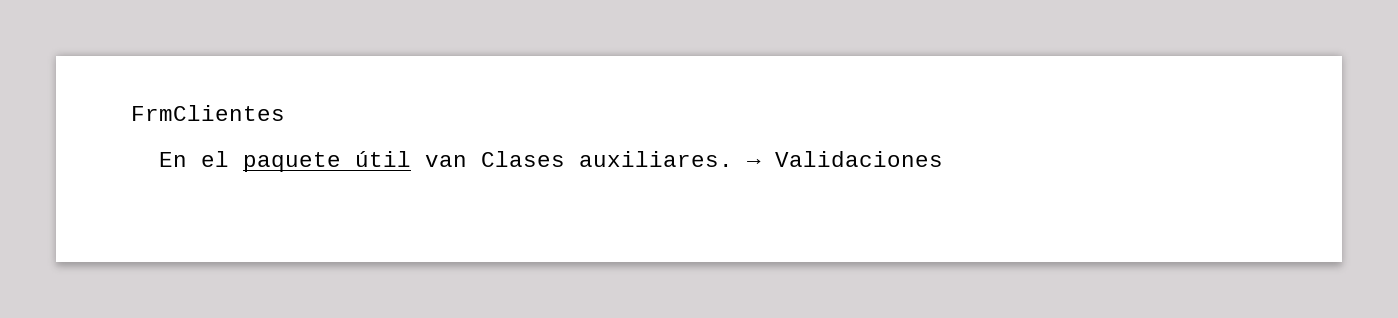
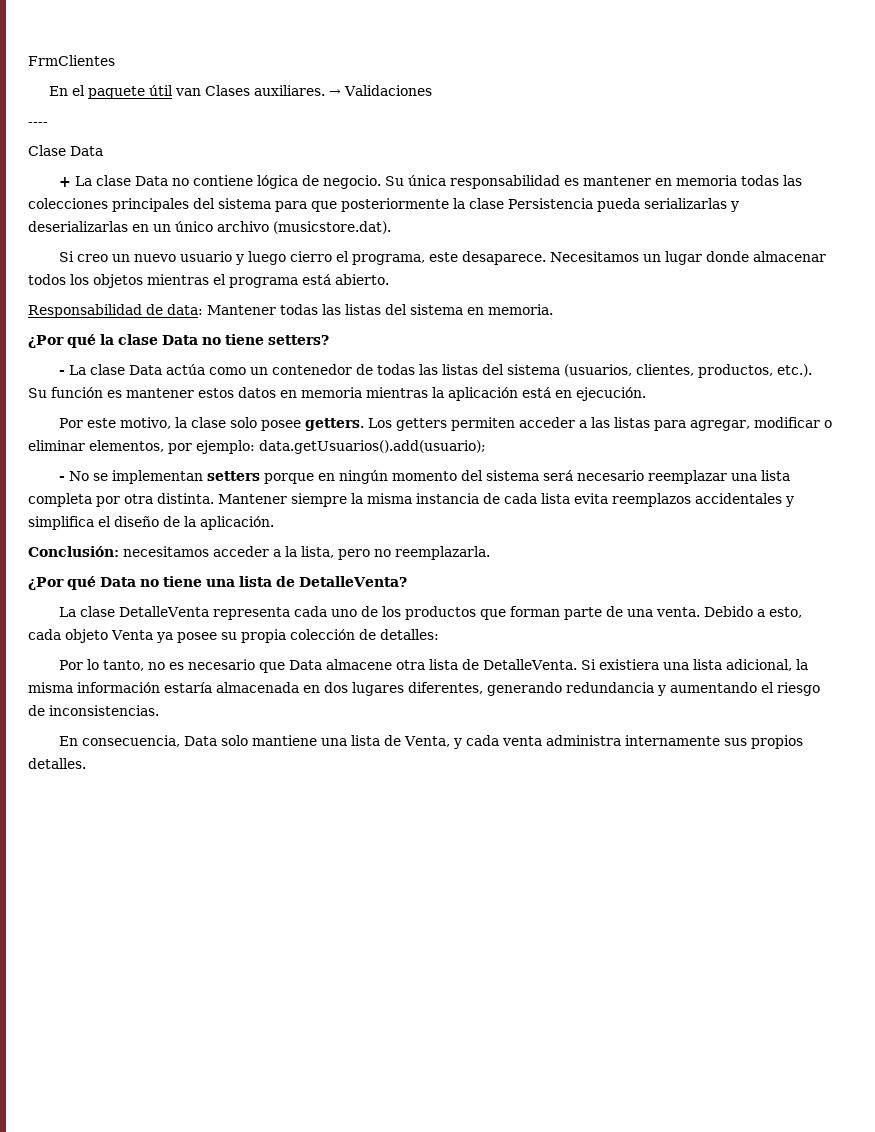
(944, 159) none -> [28,122,48,126] [28,145,103,156] [59,175,803,189] [28,198,739,212] [28,221,391,234] [59,251,827,265] [28,274,389,288] [28,304,553,318] [28,334,329,348] [59,364,813,378] [28,387,646,401] [59,417,833,431] [28,440,486,454] [59,470,791,484] [28,493,794,507] [28,516,274,530] [28,546,490,560] [28,576,407,590] [59,606,803,620] [28,629,439,643] [59,659,809,673] [28,682,820,696] [28,705,159,716] [59,735,804,749] [28,758,86,769] // ---- // Clase Data // + La clase Data no contiene lógica de negocio. Su única responsabilidad es mantener en memoria todas las colecciones principales del sistema para que posteriormente la clase Persistencia pueda serializarlas y deserializarlas en un único archivo (musicstore.dat). // Si creo un nuevo usuario y luego cierro el programa, este desaparece. Necesitamos un lugar donde almacenar todos los objetos mientras el programa está abierto. // Responsabilidad de data: Mantener todas las listas del sistema en memoria. // ¿Por qué la clase Data no tiene setters? // - La clase Data actúa como un contenedor de todas las listas del sistema (usuarios, clientes, productos, etc.). Su función es mantener estos datos en memoria mientras la aplicación está en ejecución. // Por este motivo, la clase solo posee getters. Los getters permiten acceder a las listas para agregar, modificar o eliminar elementos, por ejemplo: data.getUsuarios().add(usuario); // - No se implementan setters porque en ningún momento del sistema será necesario reemplazar una lista completa por otra distinta. Mantener siempre la misma instancia de cada lista evita reemplazos accidentales y simplifica el diseño de la aplicación. // Conclusión: necesitamos acceder a la lista, pero no reemplazarla. // ¿Por qué Data no tiene una lista de DetalleVenta? // La clase DetalleVenta representa cada uno de los productos que forman parte de una venta. Debido a esto, cada objeto Venta ya posee su propia colección de detalles: // Por lo tanto, no es necesario que Data almacene otra lista de DetalleVenta. Si existiera una lista adicional, la misma información estaría almacenada en dos lugares diferentes, generando redundancia y aumentando el riesgo de inconsistencias. // En consecuencia, Data solo mantiene una lista de Venta, y cada venta administra internamente sus propios detalles.

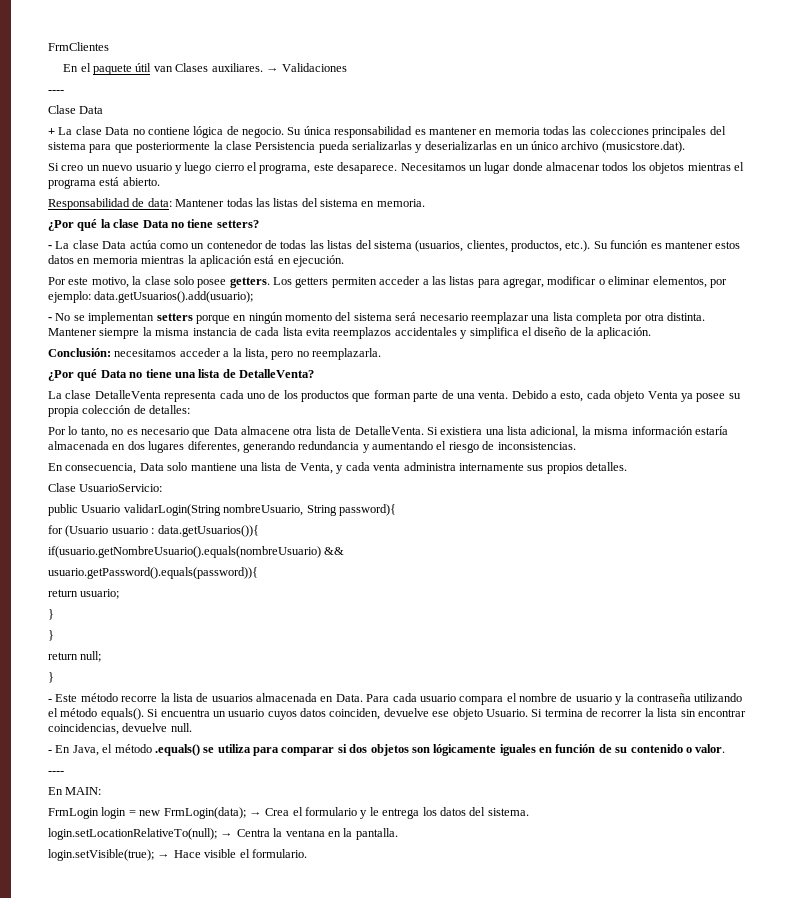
(86, 763) none -> [48,483,163,492] [48,504,396,516] [48,525,259,537] [48,546,345,558] [48,567,258,579] [48,589,120,599] [48,609,54,620] [48,630,54,641] [48,651,102,662] [48,672,54,683] [48,693,743,705] [48,708,746,720] [48,723,192,735] [48,744,726,756] [48,771,64,774] [48,787,102,795] [48,807,529,819] [48,828,398,840] [48,849,307,861] // Clase UsuarioServicio: // public Usuario validarLogin(String nombreUsuario, String password){ // for (Usuario usuario : data.getUsuarios()){ // if(usuario.getNombreUsuario().equals(nombreUsuario) && // usuario.getPassword().equals(password)){ // return usuario; // } // } // return null; // } // - Este método recorre la lista de usuarios almacenada en Data. Para cada usuario compara el nombre de usuario y la contraseña utilizando el método equals(). Si encuentra un usuario cuyos datos coinciden, devuelve ese objeto Usuario. Si termina de recorrer la lista sin encontrar coincidencias, devuelve null. // - En Java, el método .equals() se utiliza para comparar si dos objetos son lógicamente iguales en función de su contenido o valor. // ---- // En MAIN: // FrmLogin login = new FrmLogin(data); → Crea el formulario y le entrega los datos del sistema. // login.setLocationRelativeTo(null); → Centra la ventana en la pantalla. // login.setVisible(true); → Hace visible el formulario.

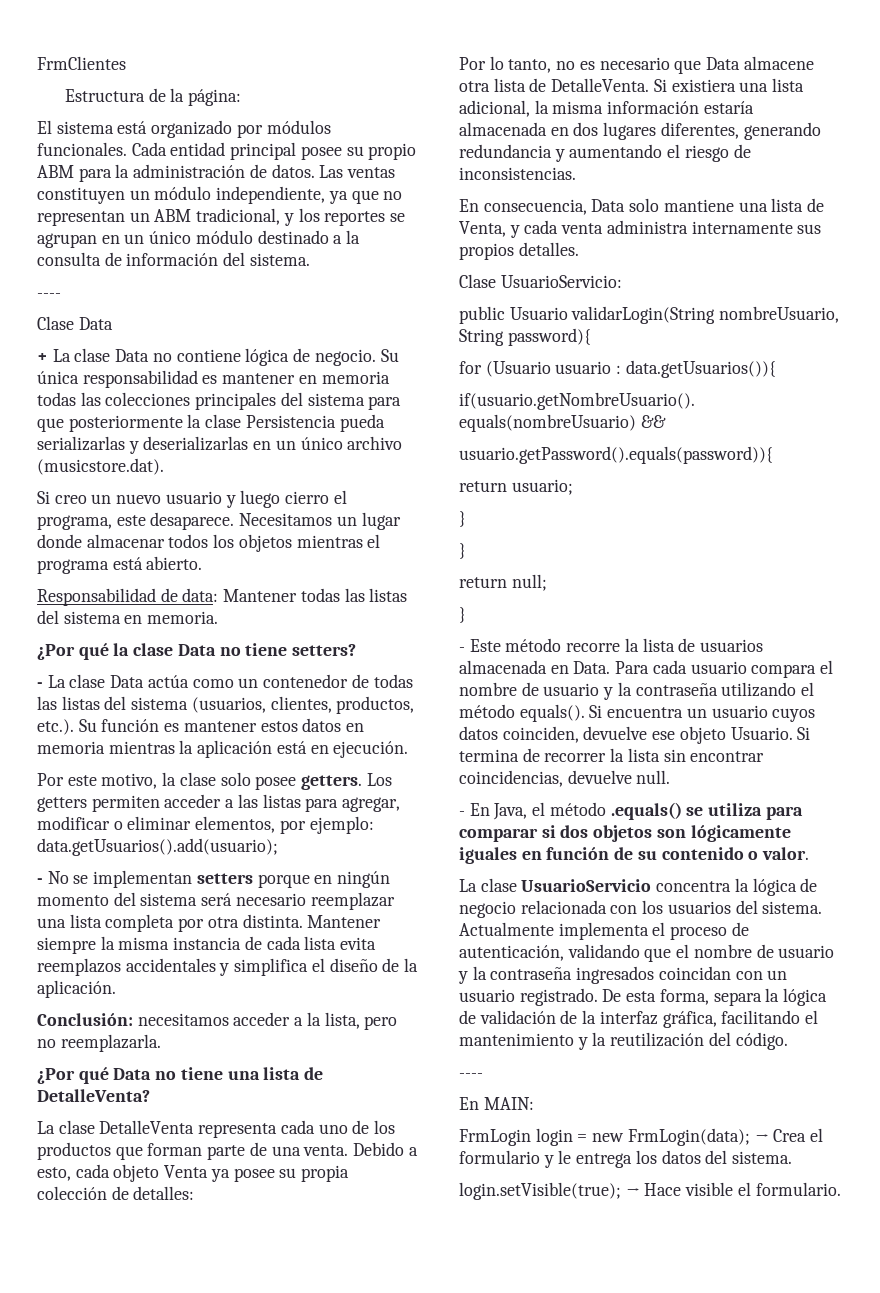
[63,63,348,75] En el paquete útil van Clases auxiliares. → Validaciones -> [64,88,242,106] [37,120,331,138] [37,142,417,160] [37,164,396,182] [37,186,403,204] [37,208,406,226] [37,230,361,248] [37,252,310,266] Estructura de la página: // El sistema está organizado por módulos funcionales. Cada entidad principal posee su propio ABM para la administración de datos. Las ventas constituyen un módulo independiente, ya que no representan un ABM tradicional, y los reportes se agrupan en un único módulo destinado a la consulta de información del sistema.
(726, 748) none -> [459,878,818,896] [459,900,823,918] [459,922,749,940] [459,944,835,962] [458,966,788,984] [459,988,828,1006] [459,1010,819,1028] [459,1032,788,1050] // La clase UsuarioServicio concentra la lógica de negocio relacionada con los usuarios del sistema. Actualmente implementa el proceso de autenticación, validando que el nombre de usuario y la contraseña ingresados coincidan con un usuario registrado. De esta forma, separa la lógica de validación de la interfaz gráfica, facilitando el mantenimiento y la reutilización del código.
[48,828,398,840] // login.setLocationRelativeTo(null); → Centra la ventana en la pantalla. -> (793, 1157) none

